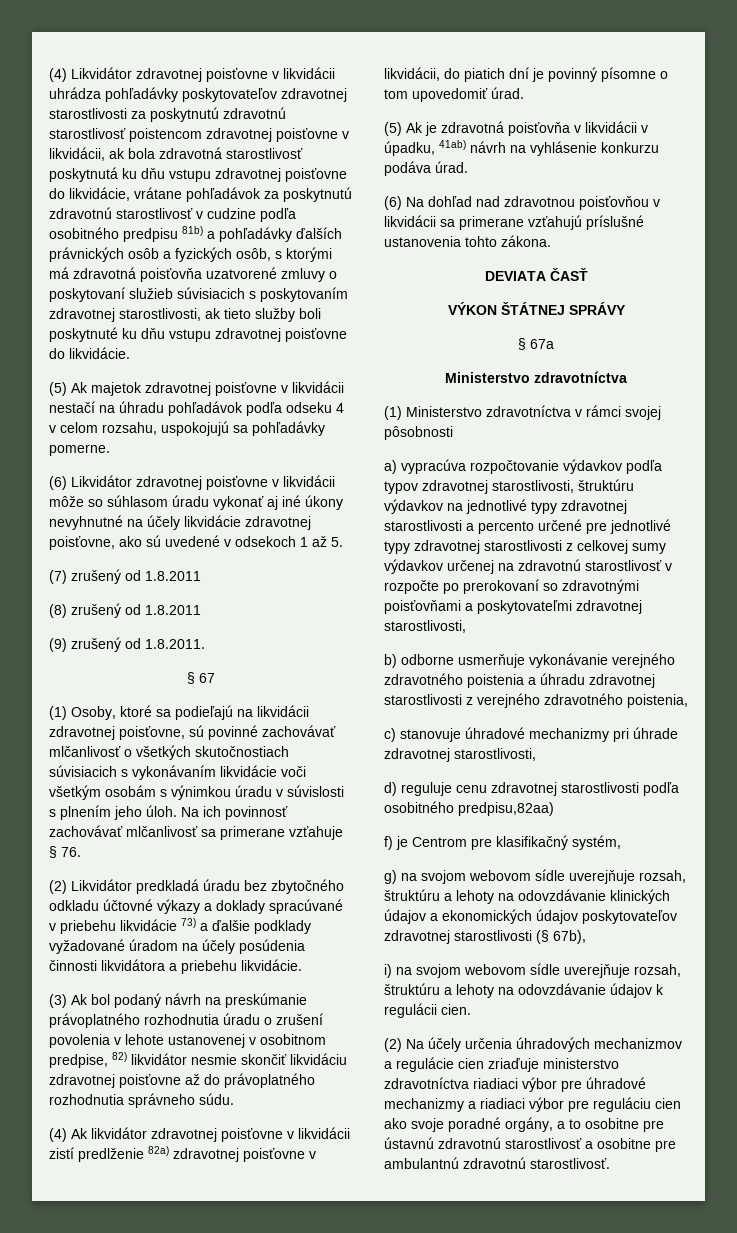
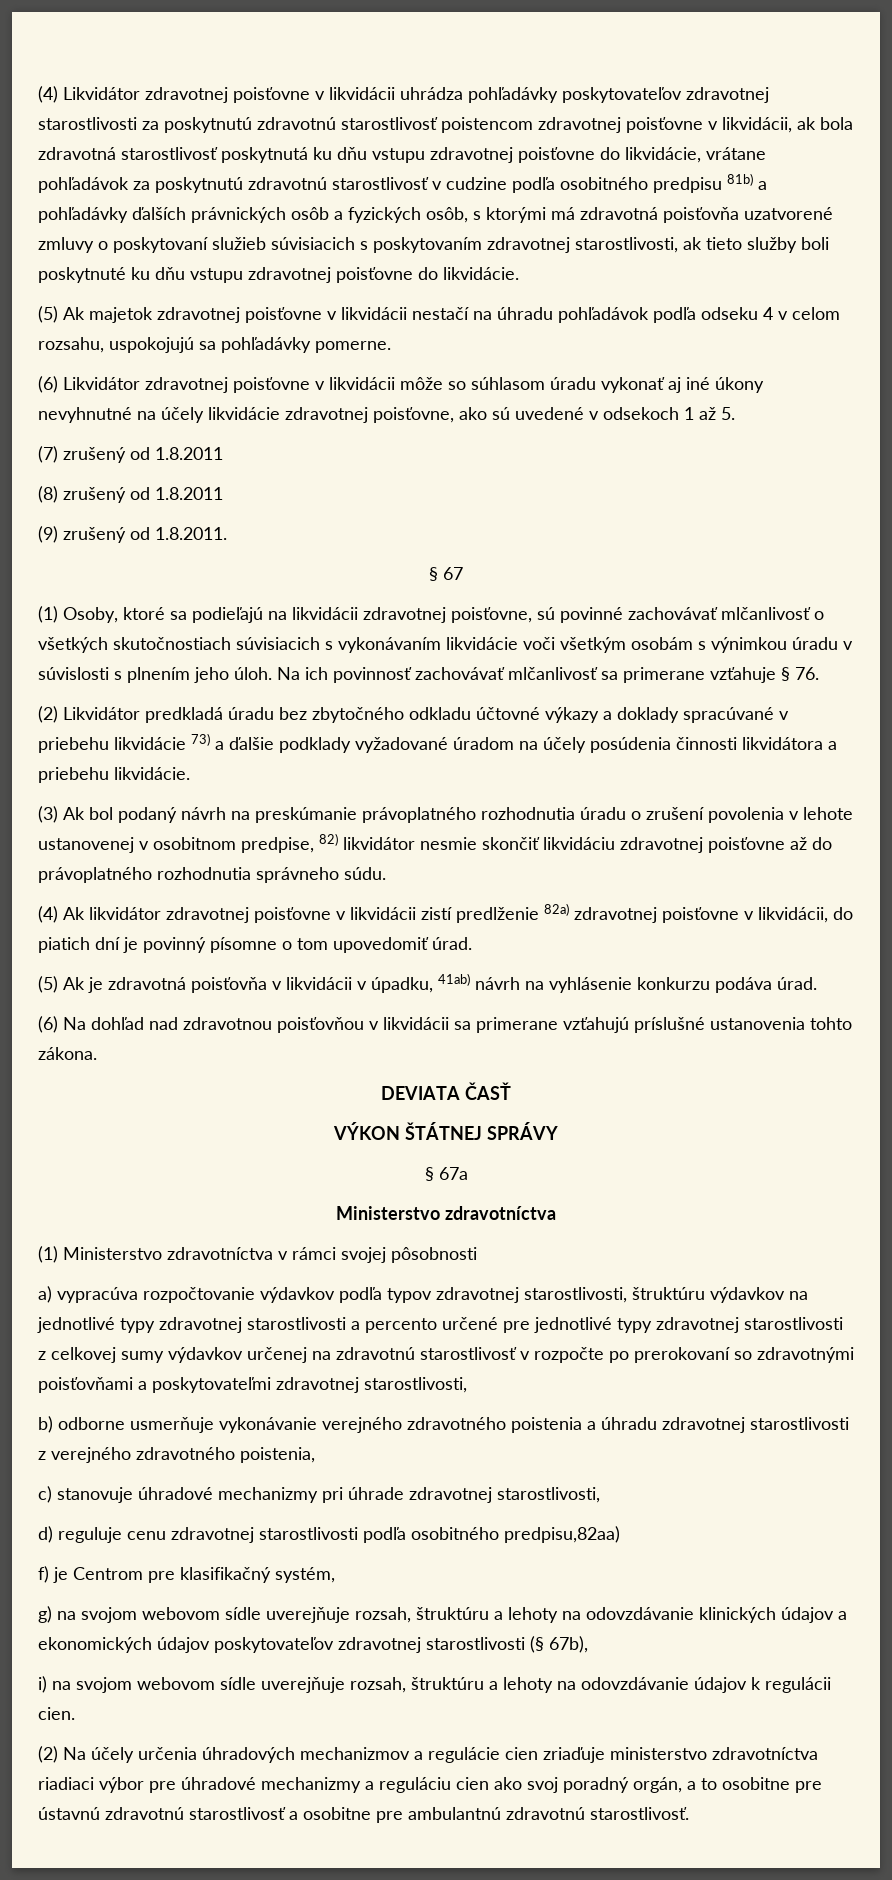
[480,1097,681,1112] [384,1117,553,1132] riadiaci výbor pre reguláciu cien ako svoje poradné orgány, -> [379,1777,682,1793] reguláciu cien ako svoj poradný orgán,

